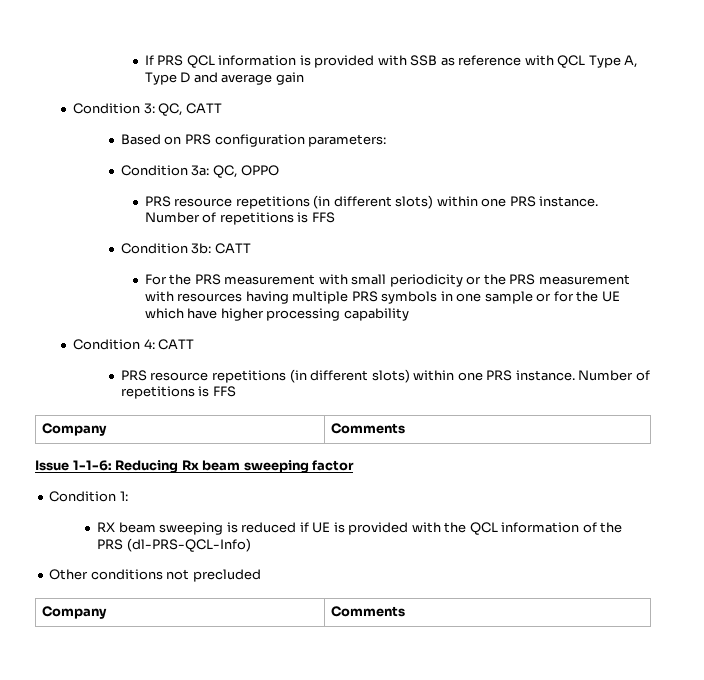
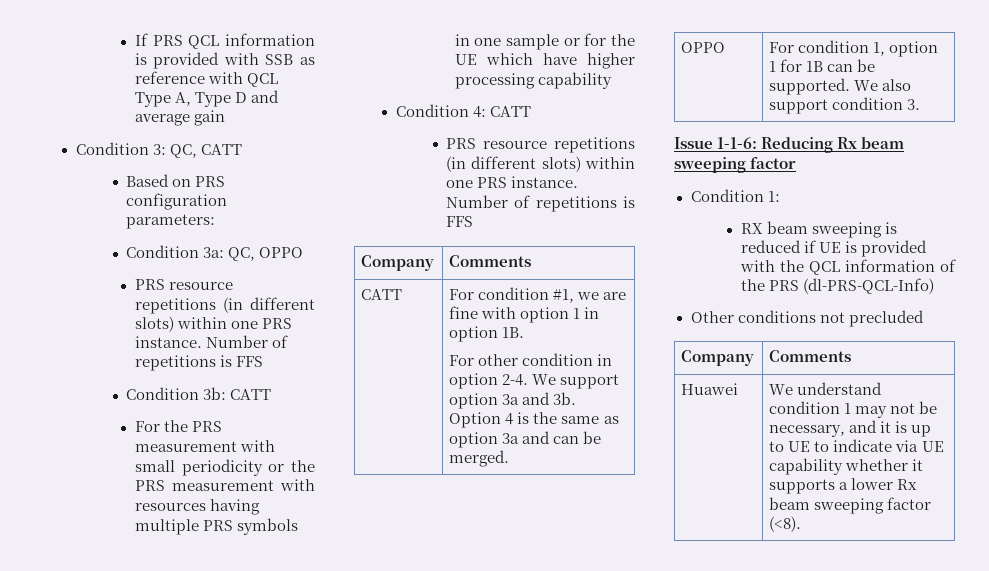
(406, 428) none -> [361,289,403,300] [449,287,627,303] [449,306,600,323] [449,326,525,342] [449,353,613,366] [449,373,620,389] [449,392,577,409] [449,412,619,428] [449,431,602,448] [449,450,510,467] [681,42,726,53] [769,40,939,57] [769,59,876,72] [769,78,912,95] [769,97,921,114] // CATT | For condition #1, we are fine with option 1 in option 1B. // For other condition in option 2-4. We support option 3a and 3b. Option 4 is the same as option 3a and can be merged. // OPPO | For condition 1, option 1 for 1B can be supported. We also support condition 3.
(406, 611) none -> [681,383,739,395] [769,382,883,395] [769,401,938,418] [769,420,932,437] [769,439,944,452] [769,458,924,475] [769,478,918,494] [769,497,932,514] [769,516,802,532] // Huawei | We understand condition 1 may not be necessary, and it is up to UE to indicate via UE capability whether it supports a lower Rx beam sweeping factor (<8).

